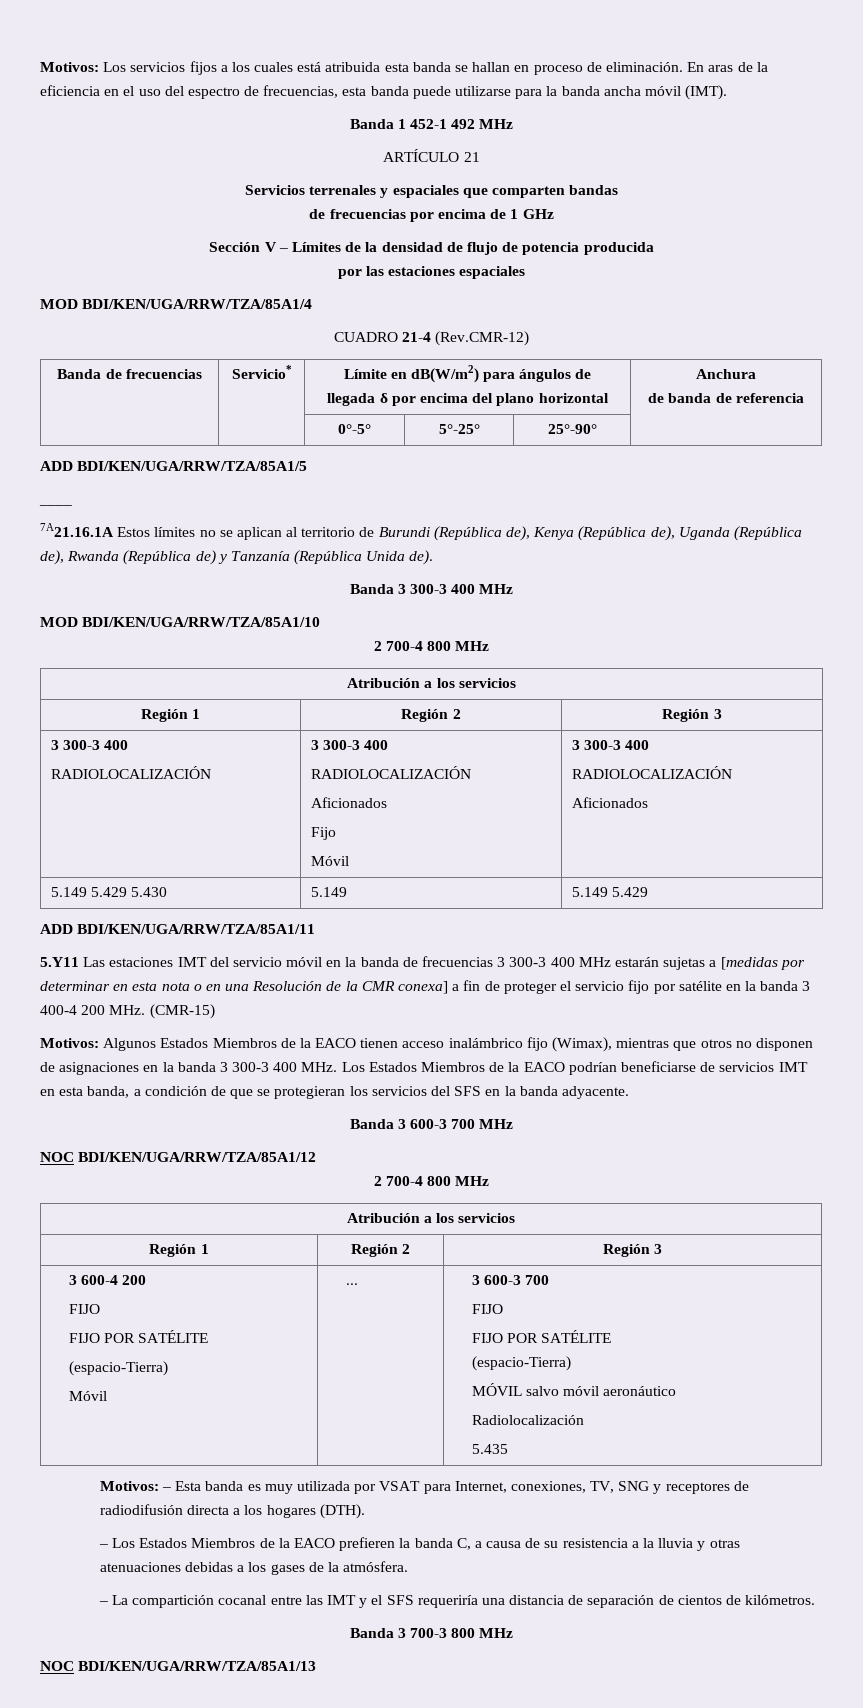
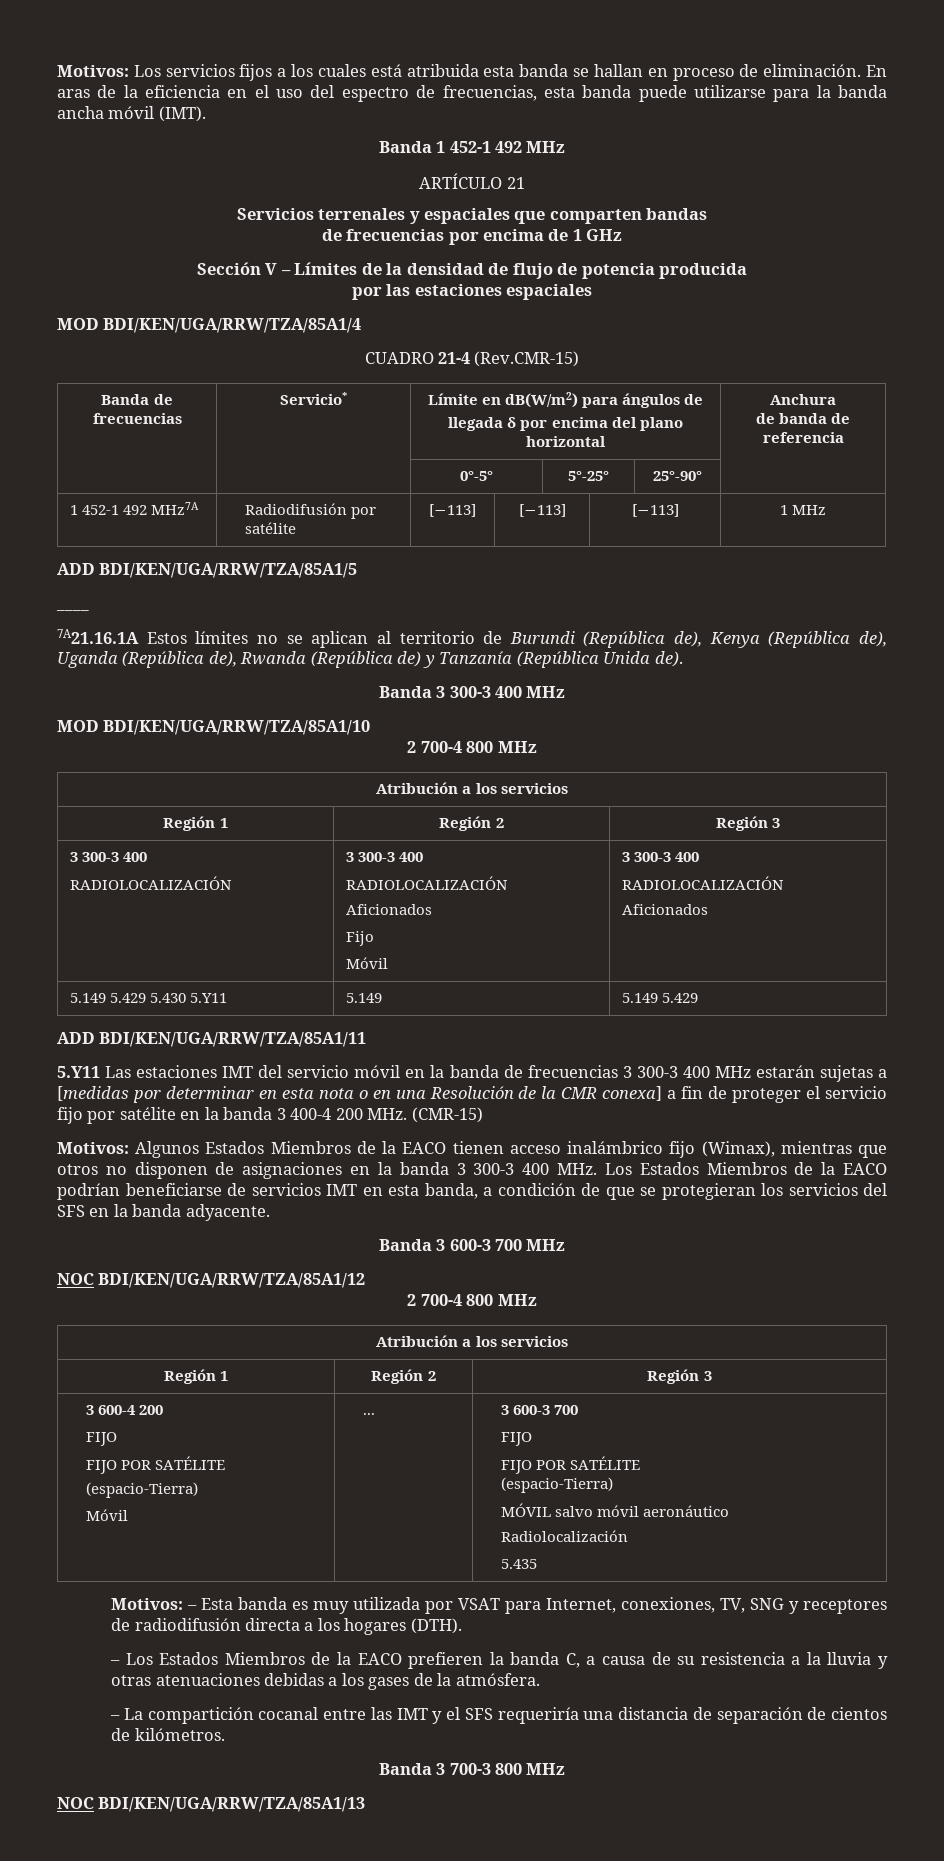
[435,331,530,346] (Rev.CMR-12) -> [474,351,580,367] (Rev.CMR-15)
(597, 429) none -> [69,502,199,515] [244,503,376,519] [244,522,296,534] [429,504,476,517] [518,504,566,517] [631,504,679,517] [779,505,827,515] // 1 452-1 492 MHz7A | Radiodifusión por satélite | [−113] | [−113] | [−113] | 1 MHz
(167, 892) none -> [189,993,227,1003] 5.Y11

